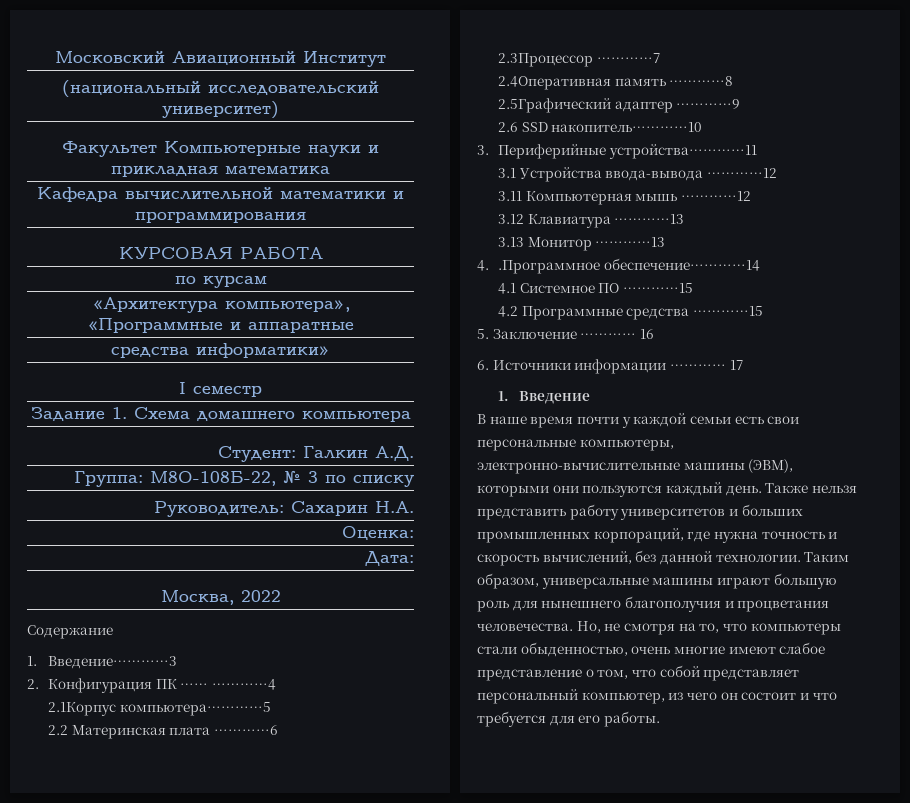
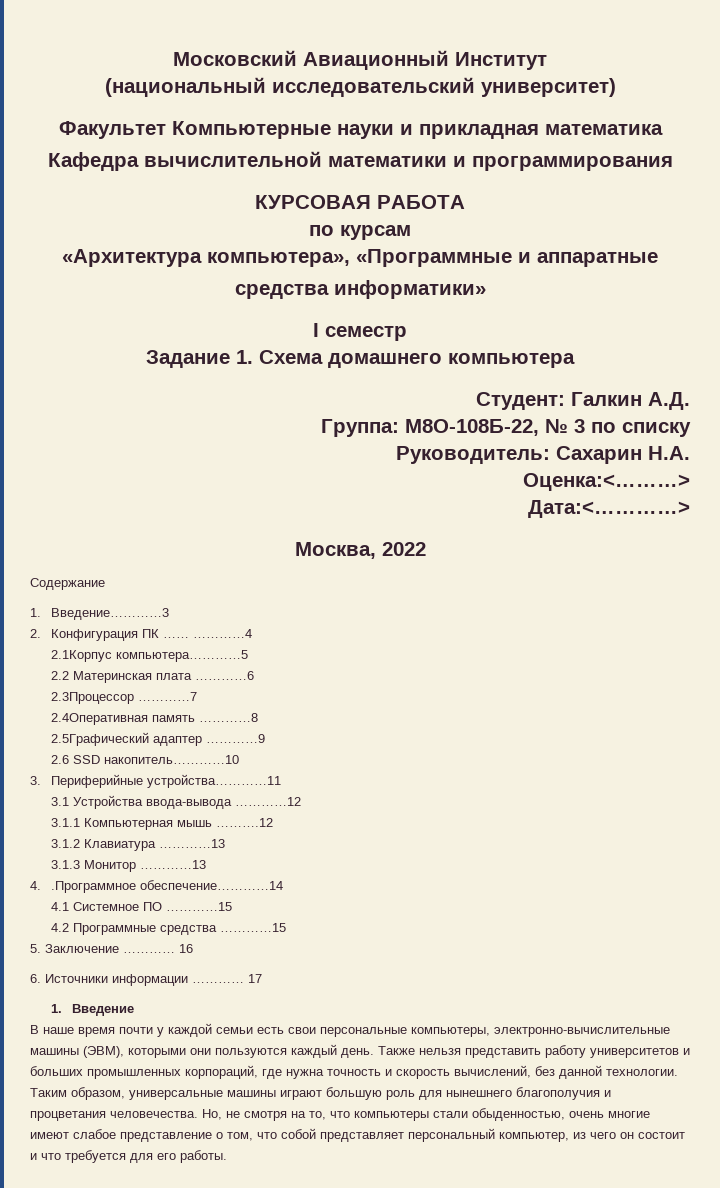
[342,526,414,540] [365,551,414,566] Оценка: // Дата: -> [523,473,690,491] [528,500,690,518] Оценка:<………> // Дата:<…………>
[498,191,523,201] 3.11 -> [51,818,81,827] 3.1.1
[681,191,752,201] [498,214,525,224] …………12 // 3.12 -> [216,818,274,827] [51,839,81,848] ……….12 // 3.1.2
[498,237,525,247] 3.13 -> [51,860,81,869] 3.1.3

